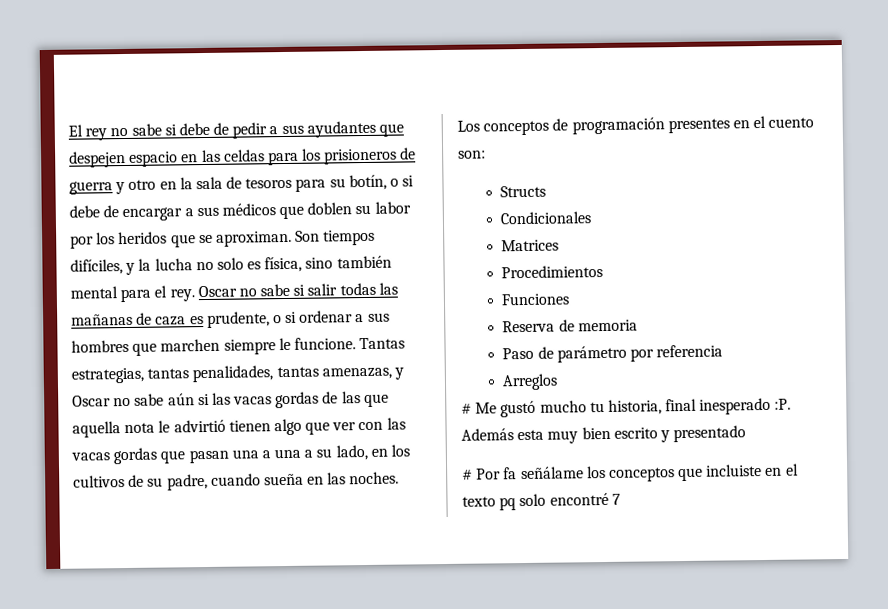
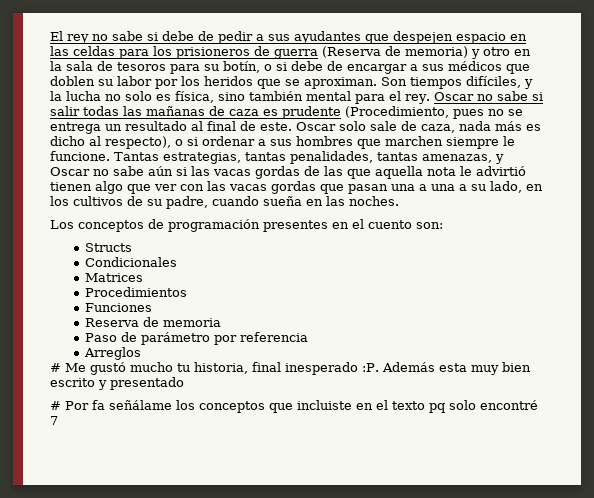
(113, 188) none -> [322,46,468,58] (Reserva de memoria)
[206,311,270,328] prudente, -> [282,106,523,119] [50,121,541,134] [50,136,171,149] prudente (Procedimiento, pues no se entrega un resultado al final de este. Oscar solo sale de caza, nada más es dicho al respecto),

